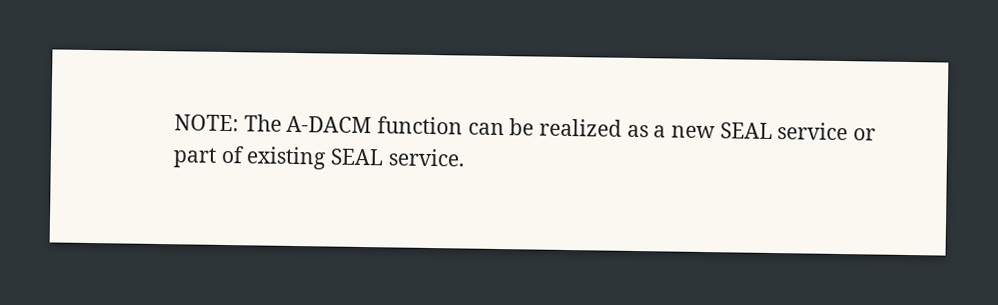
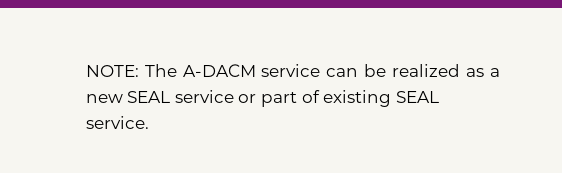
[376,116,463,135] function -> [261,64,321,77] service

